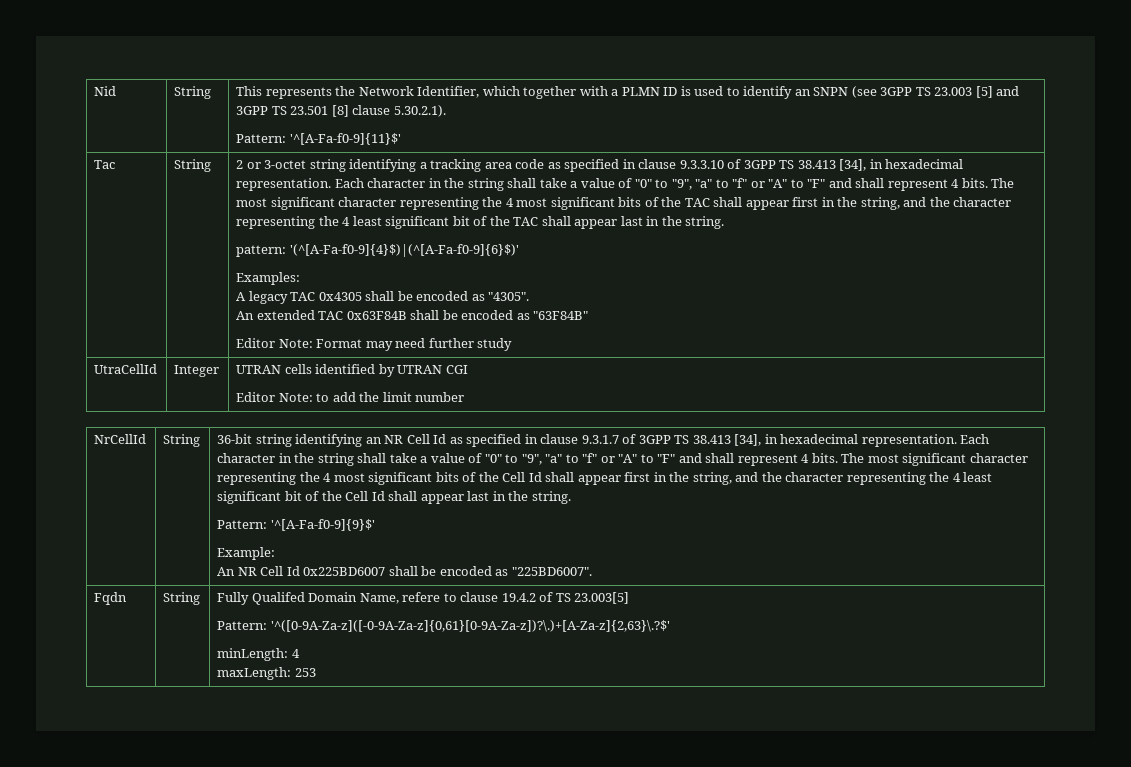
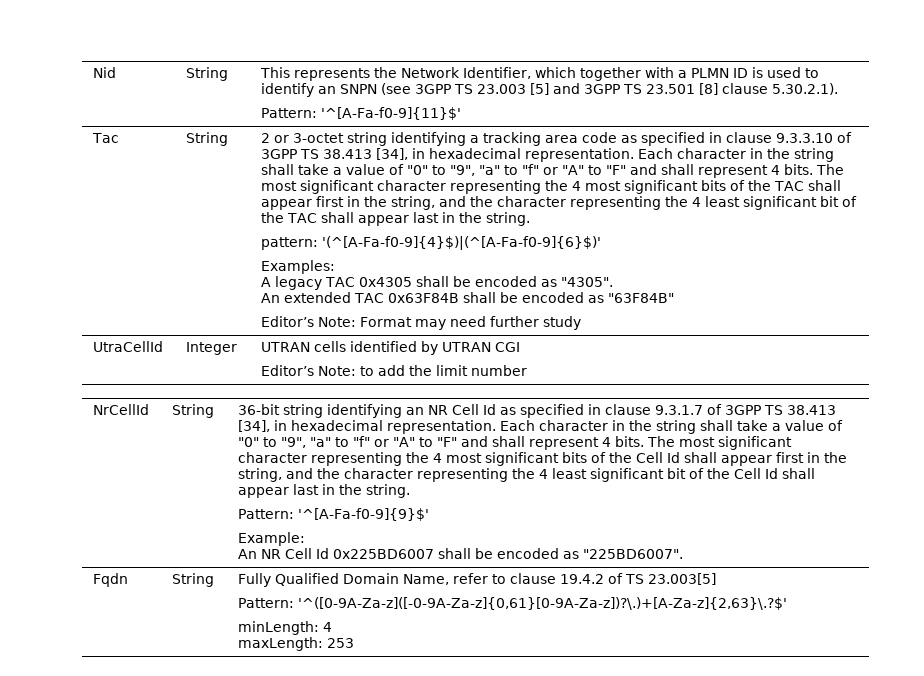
[236,338,276,348] Editor -> [261,316,315,327] Editor’s
[236,392,276,402] Editor -> [261,365,315,376] Editor’s
[251,592,305,605] Qualifed -> [275,573,340,586] Qualified
[402,592,441,602] refere -> [453,573,489,584] refer

